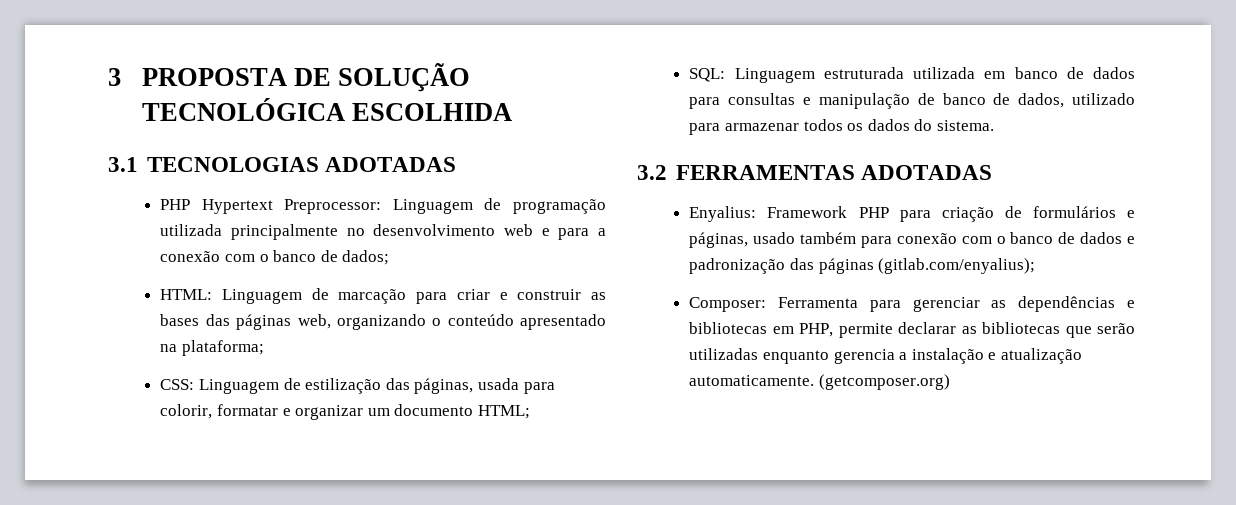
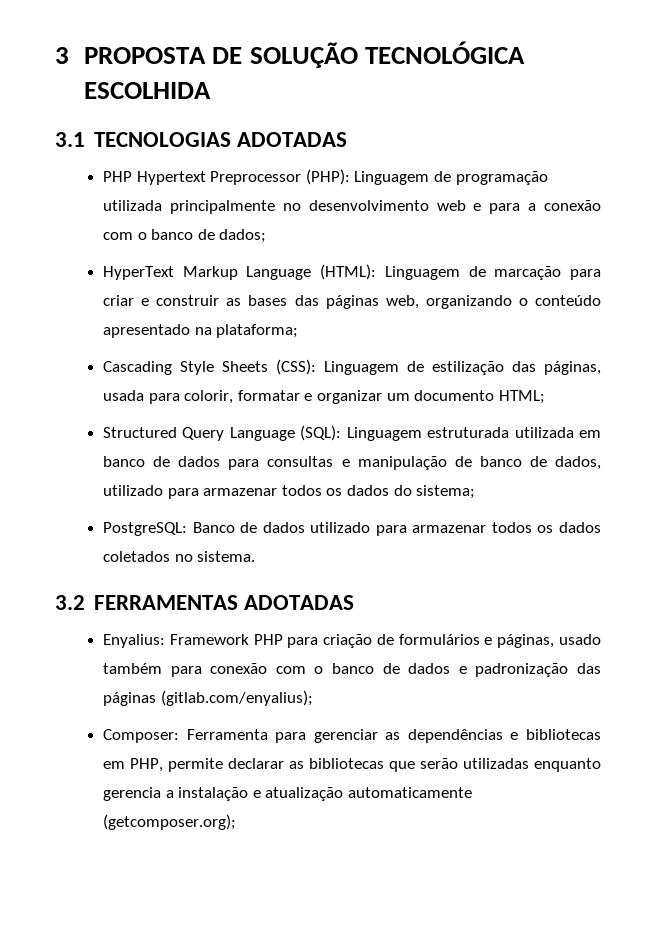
[284,199,382,214] Preprocessor: -> [210,169,350,185] Preprocessor (PHP):
[160,289,213,300] HTML: -> [103,264,377,280] HyperText Markup Language (HTML):
[160,379,195,390] CSS: -> [103,359,317,375] Cascading Style Sheets (CSS):
[689,68,726,82] SQL: -> [103,425,342,441] Structured Query Language (SQL):
(933, 125) none -> [416,485,476,499] [103,522,601,536] [103,551,193,562] sistema; // PostgreSQL: Banco de dados utilizado para armazenar todos os dados coletados no
[689,374,950,390] automaticamente. (getcomposer.org) -> [347,787,472,798] [103,814,237,830] automaticamente (getcomposer.org);

